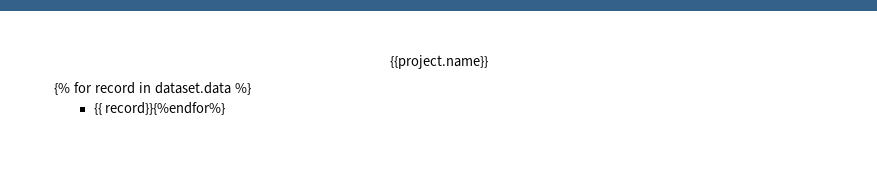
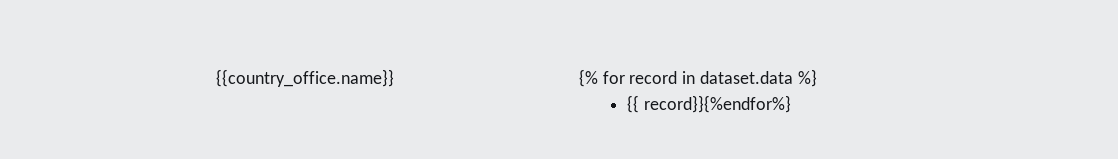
[389,55,488,69] {{project.name}} -> [215,69,394,87] {{country_office.name}}

